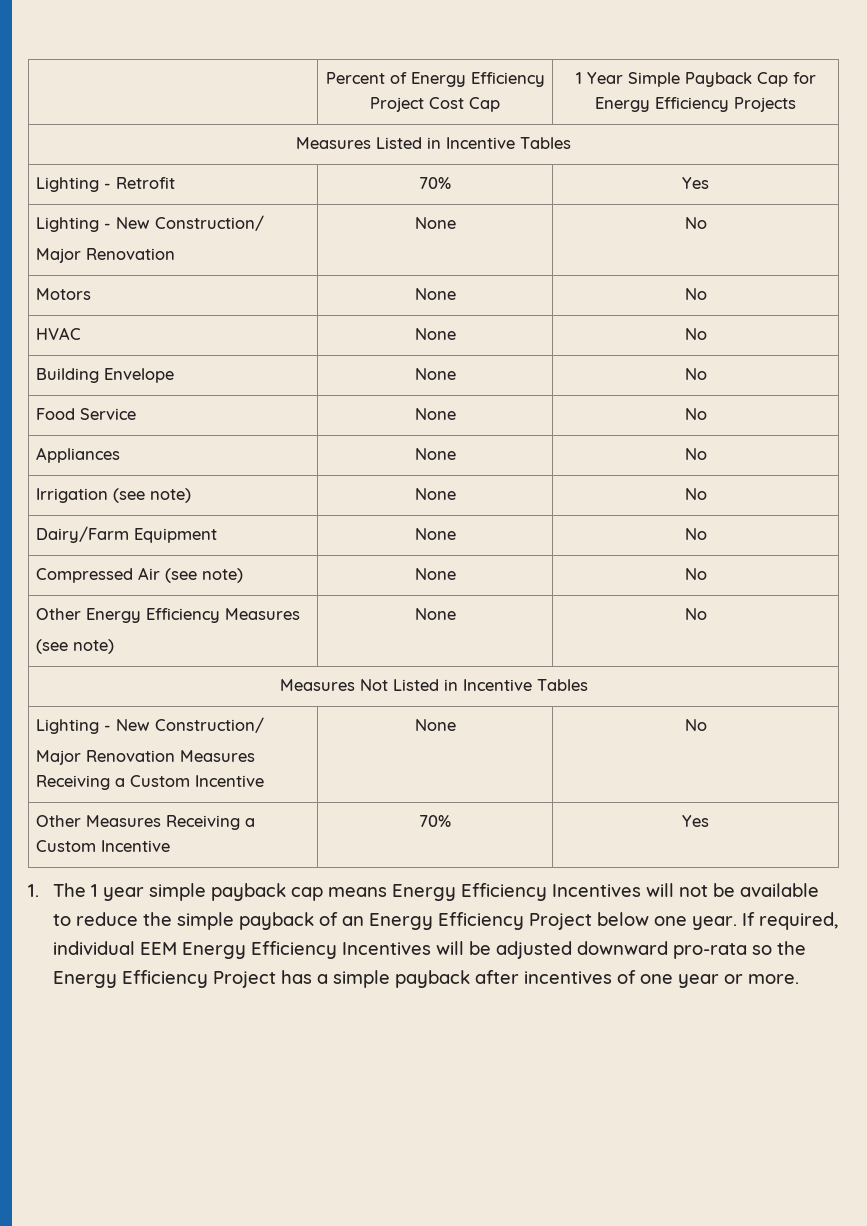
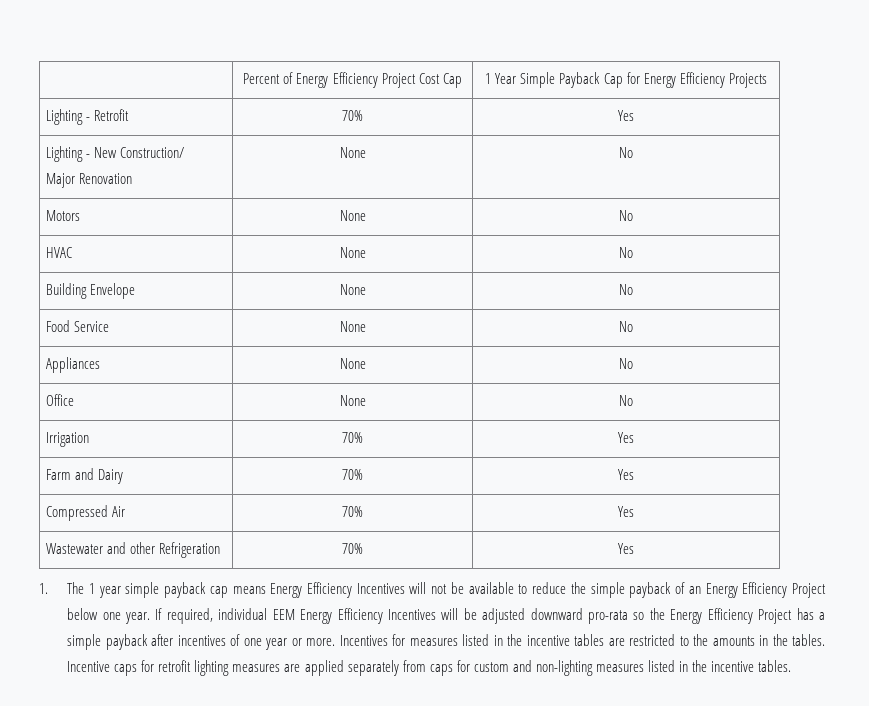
[296,137,571,149] // Measures Listed in Incentive Tables -> (767, 80) none
[36,488,192,503] [414,488,456,500] [684,488,707,500] [36,526,218,543] [414,528,456,540] [684,528,707,540] [36,567,244,583] [414,568,456,580] [684,568,707,580] [36,608,301,623] [36,639,115,654] [414,608,456,620] [684,608,707,620] [279,679,588,691] [36,717,265,734] [36,750,256,765] [36,775,265,790] [414,719,456,731] [684,719,707,731] [36,815,256,830] [36,840,171,852] Irrigation (see note) | None | No // Dairy/Farm Equipment | None | No // Compressed Air (see note) | None | No // Other Energy Efficiency Measures // (see note) | None | No // Measures Not Listed in Incentive Tables // Lighting - New Construction/ // Major Renovation Measures Receiving a Custom Incentive | None | No // Other Measures Receiving a Custom Incentive -> [46,394,75,406] [339,395,366,406] [619,395,633,406] [46,432,90,447] [342,432,363,443] [618,432,634,443] [46,468,124,484] [342,469,363,480] [618,469,634,480] [46,505,126,521] [342,506,363,517] [618,506,634,517] [46,542,221,558] Office | None | No // Irrigation | 70% | Yes // Farm and Dairy | 70% | Yes // Compressed Air | 70% | Yes // Wastewater and other Refrigeration
(800, 979) none -> [339,634,826,646] [67,660,792,676] Incentives for measures listed in the incentive tables are restricted to the amounts in the tables. Incentive caps for retrofit lighting measures are applied separately from caps for custom and non-lighting measures listed in the incentive tables.

